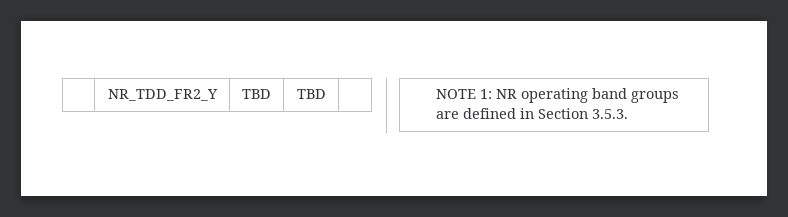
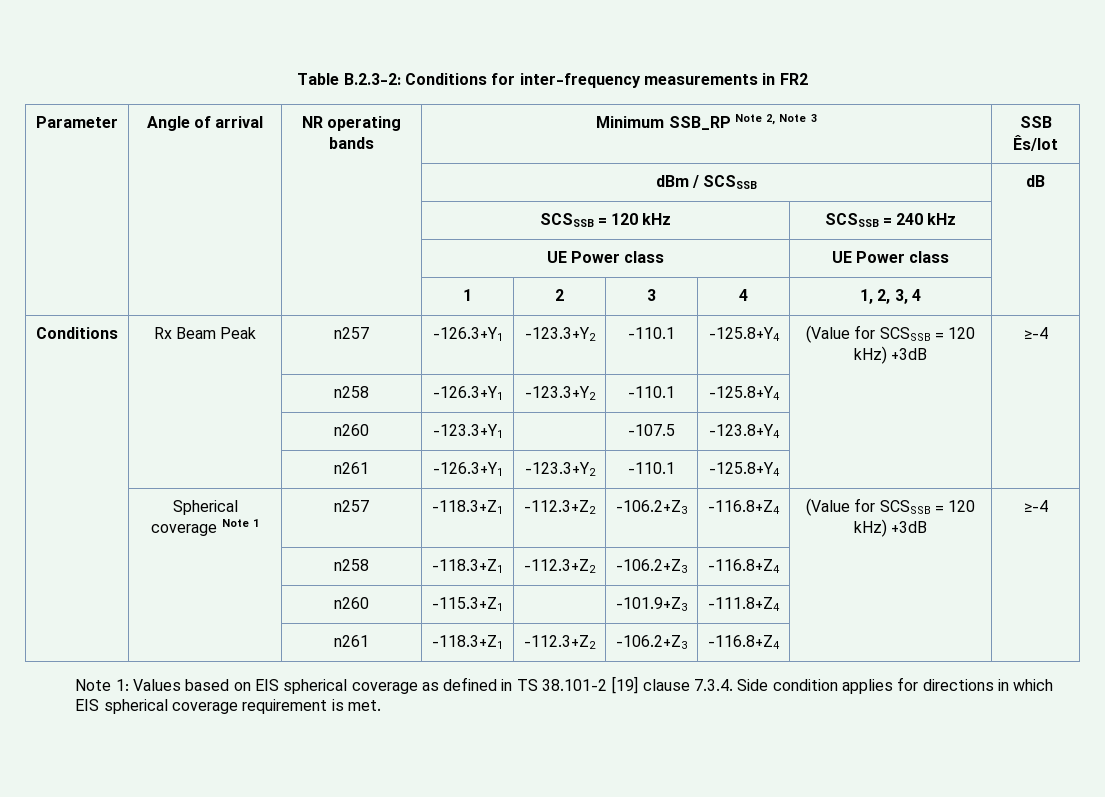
[107,89,218,101] [242,89,271,99] [296,89,326,99] [436,88,680,103] [436,108,629,119] | NR_TDD_FR2_Y | TBD | TBD | // NOTE 1: NR operating band groups are defined in Section 3.5.3. -> [297,73,808,88] [36,116,118,128] [146,116,264,131] [301,116,402,131] [329,137,375,149] [596,114,817,130] [1019,116,1052,128] [1013,135,1058,151] [655,175,758,189] [1026,175,1045,187] [539,213,672,227] [824,213,957,227] [546,251,665,263] [831,251,950,263] [463,289,473,301] [555,289,564,301] [647,289,656,301] [739,289,748,301] [860,289,921,304] [36,327,118,339] [153,327,257,339] [334,327,370,339] [432,327,503,341] [524,327,596,341] [628,327,675,339] [708,327,780,341] [805,325,976,343] [853,346,928,364] [1023,327,1048,339] [334,386,370,398] [432,386,503,400] [524,386,596,400] [628,386,675,398] [708,386,780,400] [334,424,370,436] [432,424,503,438] [628,424,675,436] [708,424,780,438] [334,462,370,474] [432,462,503,476] [524,462,596,476] [628,462,675,474] [708,462,780,476] [172,500,238,515] [151,519,259,536] [334,500,370,512] [432,500,504,514] [524,500,596,514] [616,500,687,514] [708,500,780,514] [805,498,976,516] [853,519,928,537] [1023,500,1048,512] [334,559,370,571] [432,559,504,573] [524,559,596,573] [616,559,687,573] [708,559,780,573] [334,597,370,609] [432,597,504,611] [616,597,687,611] [708,597,780,611] [334,635,370,647] [432,635,504,649] [524,635,596,649] [616,635,687,649] [708,635,780,649] [75,676,1054,694] [75,699,381,714] Table B.2.3-2: Conditions for inter-frequency measurements in FR2 // Parameter | Angle of arrival | NR operating bands | Minimum SSB_RP Note 2, Note 3 | SSB Ês/Iot // | | | dBm / SCSSSB | dB // | | | SCSSSB = 120 kHz | SCSSSB = 240 kHz | // | | | UE Power class | UE Power class | // | | | 1 | 2 | 3 | 4 | 1, 2, 3, 4 | // Conditions | Rx Beam Peak | n257 | -126.3+Y1 | -123.3+Y2 | -110.1 | -125.8+Y4 | (Value for SCSSSB = 120 kHz) +3dB | ≥-4 // | | n258 | -126.3+Y1 | -123.3+Y2 | -110.1 | -125.8+Y4 | | // | | n260 | -123.3+Y1 | | -107.5 | -123.8+Y4 | | // | | n261 | -126.3+Y1 | -123.3+Y2 | -110.1 | -125.8+Y4 | | // | Spherical coverage Note 1 | n257 | -118.3+Z1 | -112.3+Z2 | -106.2+Z3 | -116.8+Z4 | (Value for SCSSSB = 120 kHz) +3dB | ≥-4 // | | n258 | -118.3+Z1 | -112.3+Z2 | -106.2+Z3 | -116.8+Z4 | | // | | n260 | -115.3+Z1 | | -101.9+Z3 | -111.8+Z4 | | // | | n261 | -118.3+Z1 | -112.3+Z2 | -106.2+Z3 | -116.8+Z4 | | // Note 1: Values based on EIS spherical coverage as defined in TS 38.101-2 [19] clause 7.3.4. Side condition applies for directions in which EIS spherical coverage requirement is met.

